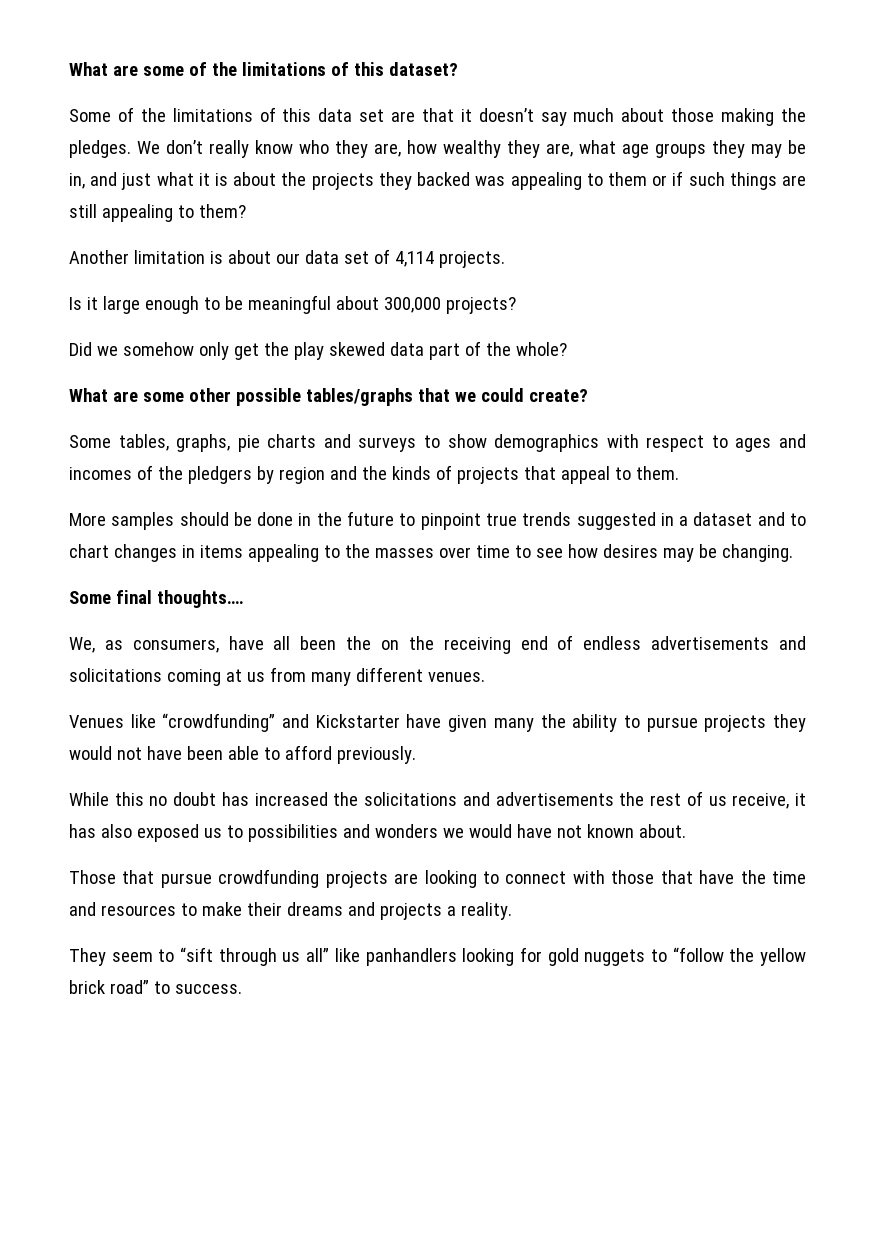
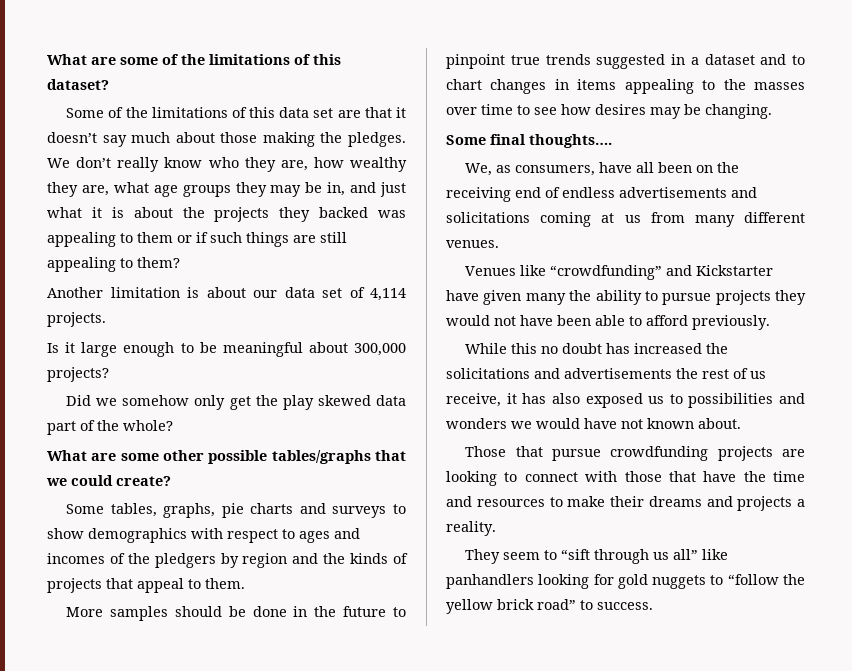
[346,636,372,650] the -> (693, 167) none

